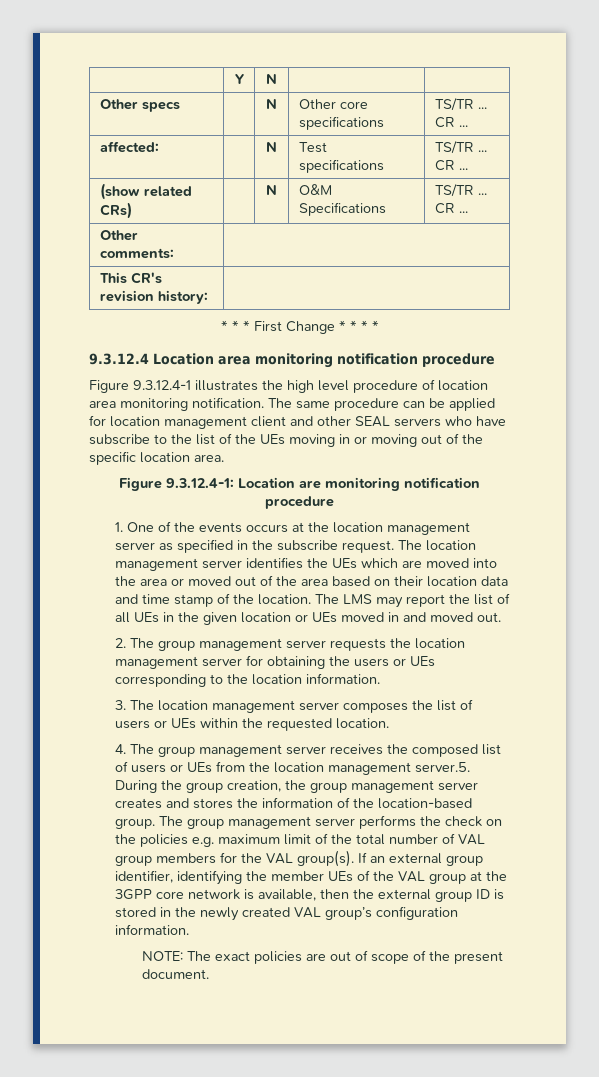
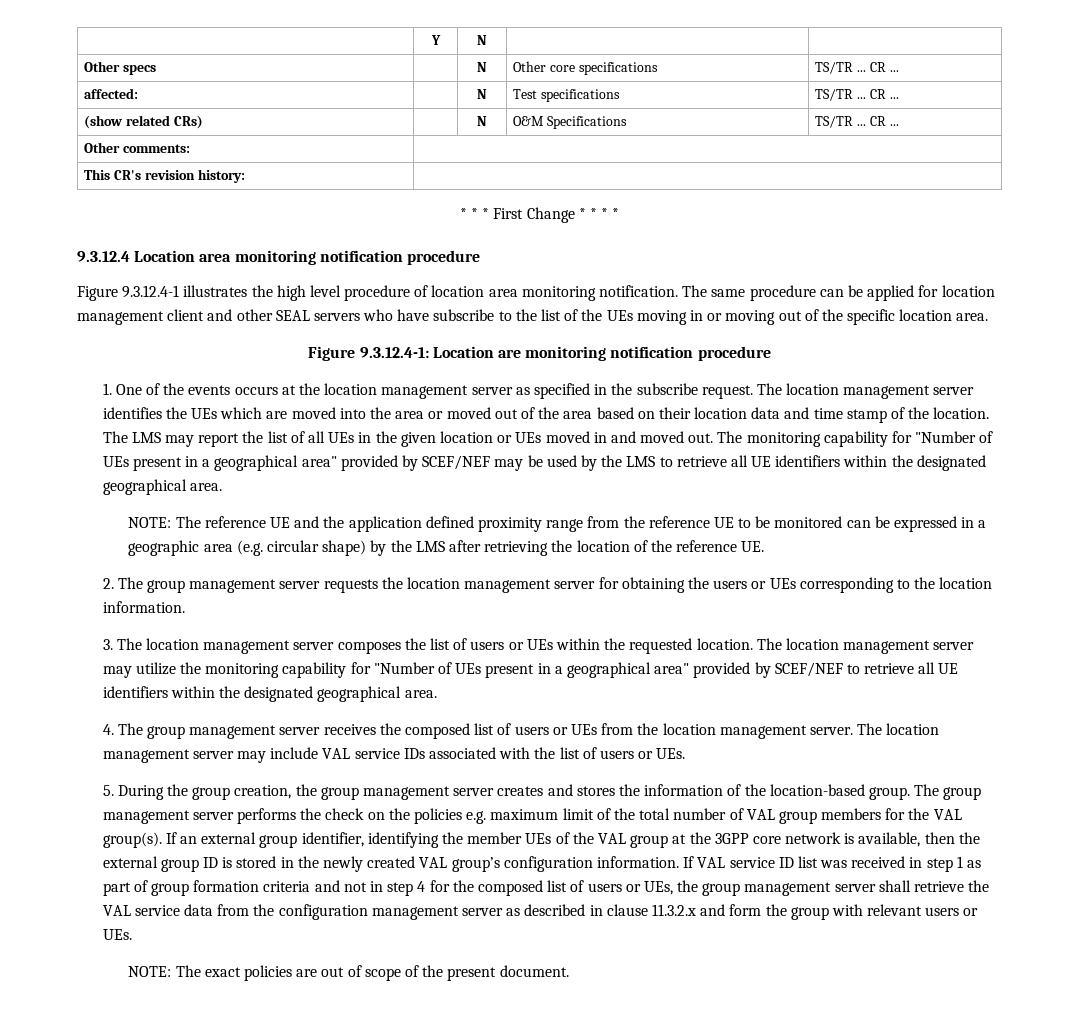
(502, 617) none -> [717,431,994,447] [102,455,986,471] [102,479,222,495] [128,516,987,532] [128,540,765,556] The monitoring capability for "Number of UEs present in a geographical area" provided by SCEF/NEF may be used by the LMS to retrieve all UE identifiers within the designated geographical area. // NOTE: The reference UE and the application defined proximity range from the reference UE to be monitored can be expressed in a geographic area (e.g. circular shape) by the LMS after retrieving the location of the reference UE.
(390, 723) none -> [756,638,975,654] [102,662,959,678] [102,686,437,702] The location management server may utilize the monitoring capability for "Number of UEs present in a geographical area" provided by SCEF/NEF to retrieve all UE identifiers within the designated geographical area.
[415,762,471,773] server.5. -> [809,723,940,735] [102,747,686,763] [102,785,114,796] server. The location management server may include VAL service IDs associated with the list of users or UEs. // 5.
(190, 929) none -> [683,856,981,872] [102,880,990,896] [102,904,979,920] [102,929,132,940] If VAL service ID list was received in step 1 as part of group formation criteria and not in step 4 for the composed list of users or UEs, the group management server shall retrieve the VAL service data from the configuration management server as described in clause 11.3.2.x and form the group with relevant users or UEs.

